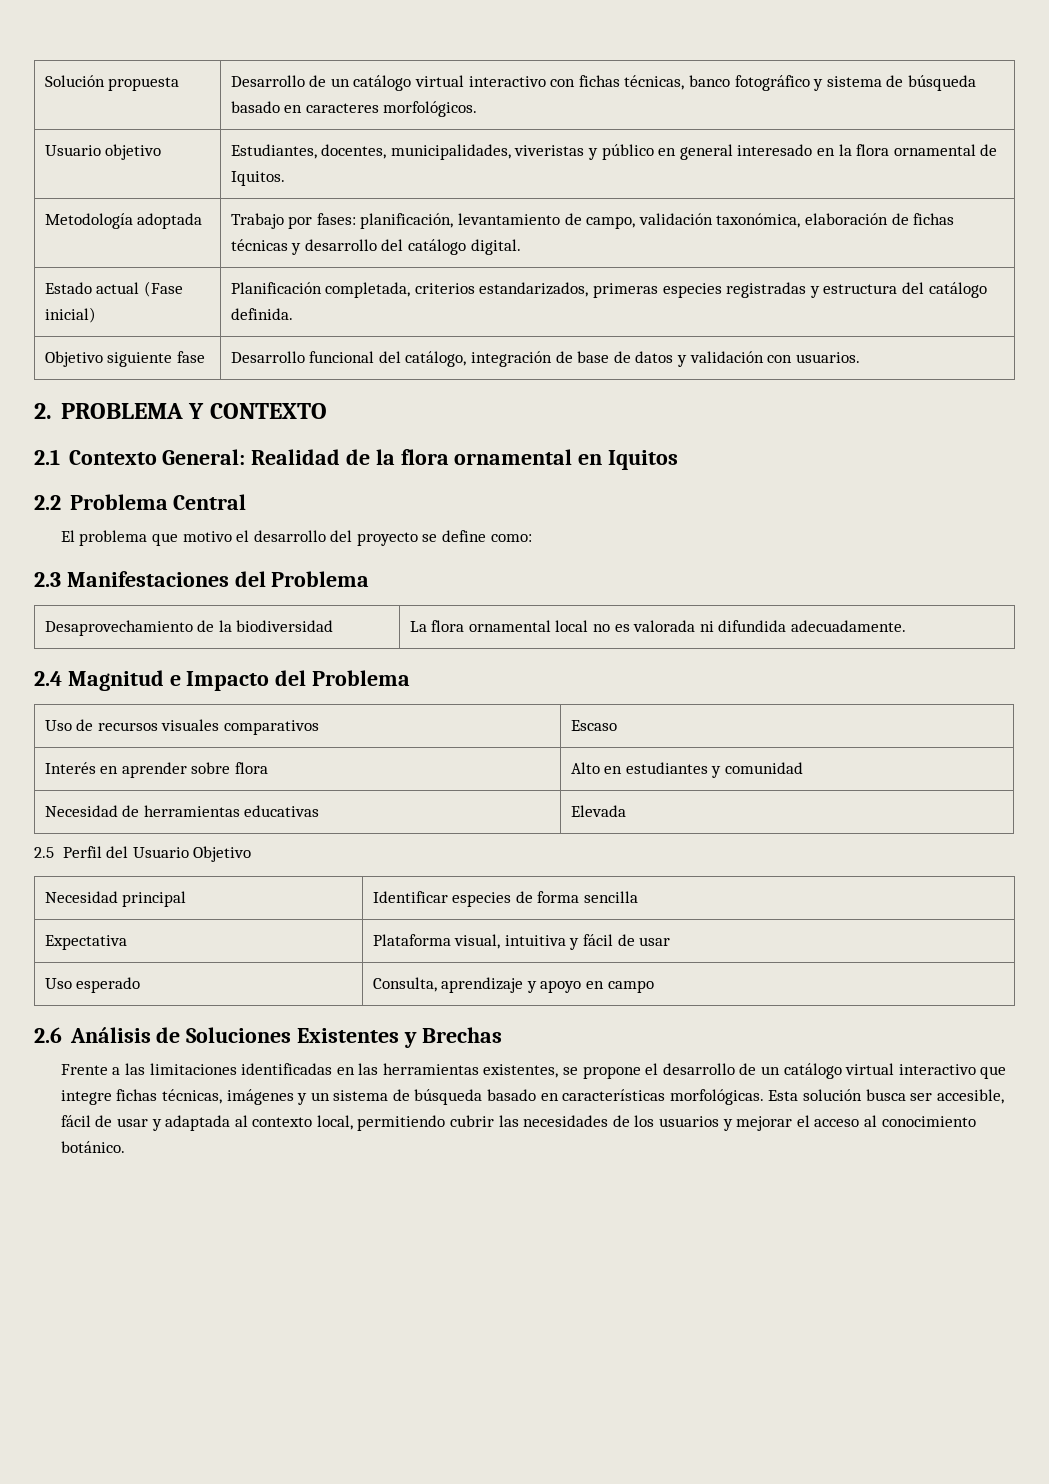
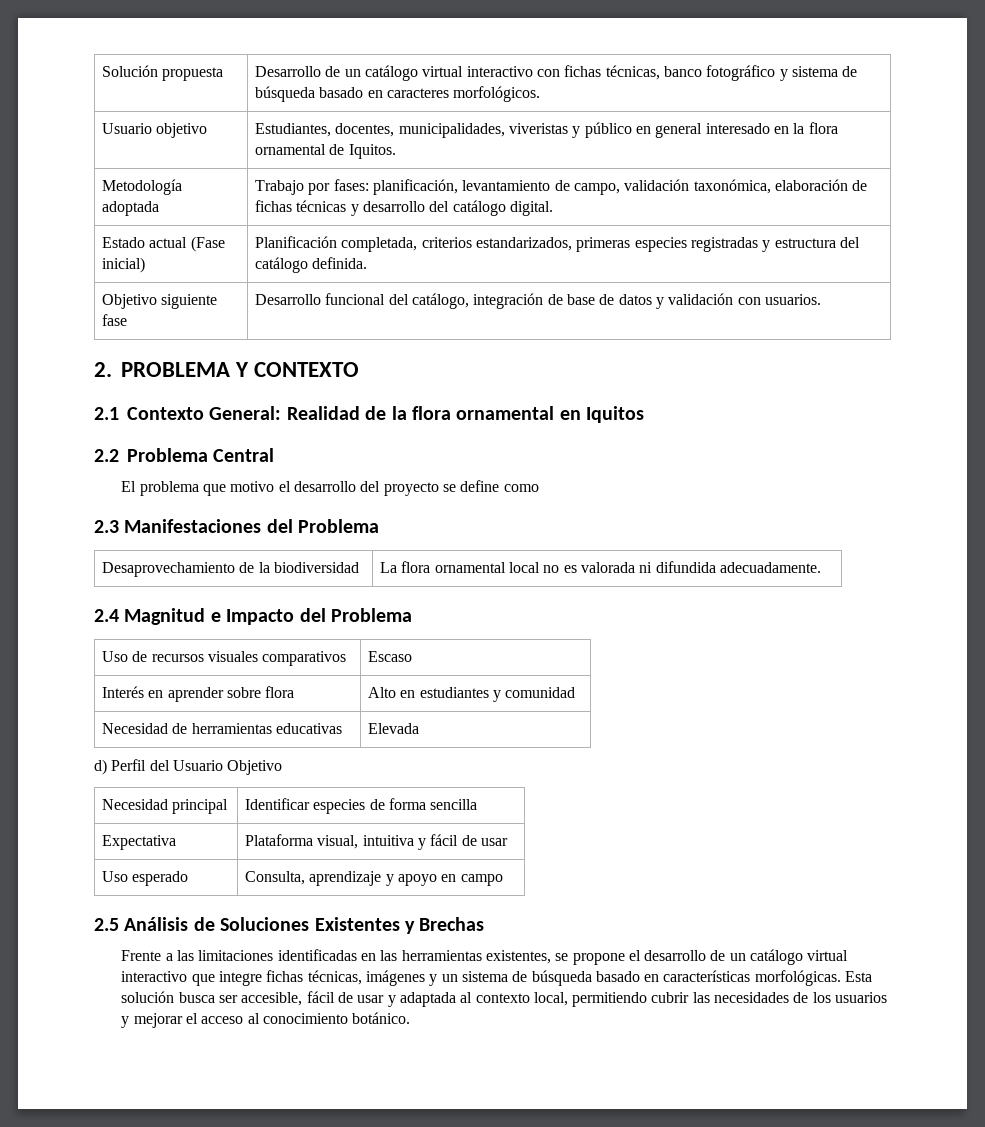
[490,534,532,542] como: -> [503,484,539,492] como
[34,847,54,858] 2.5 -> [94,759,107,775] d)
[34,1027,62,1043] 2.6 -> [94,918,119,931] 2.5

